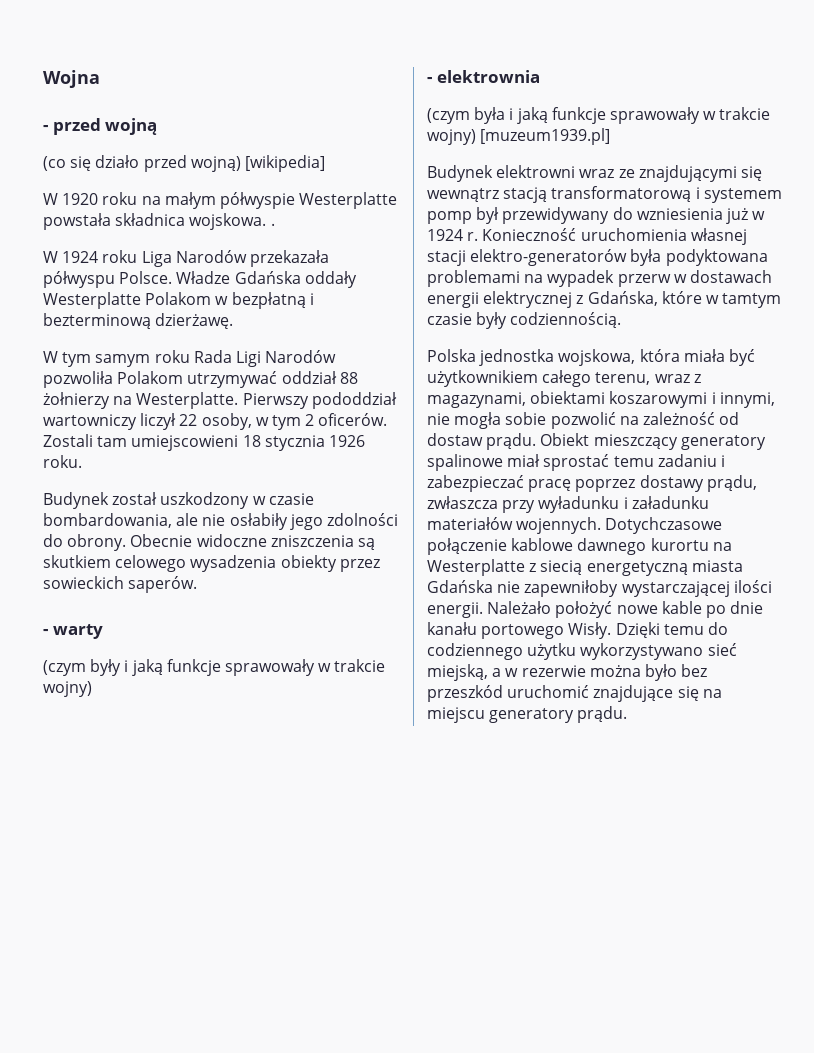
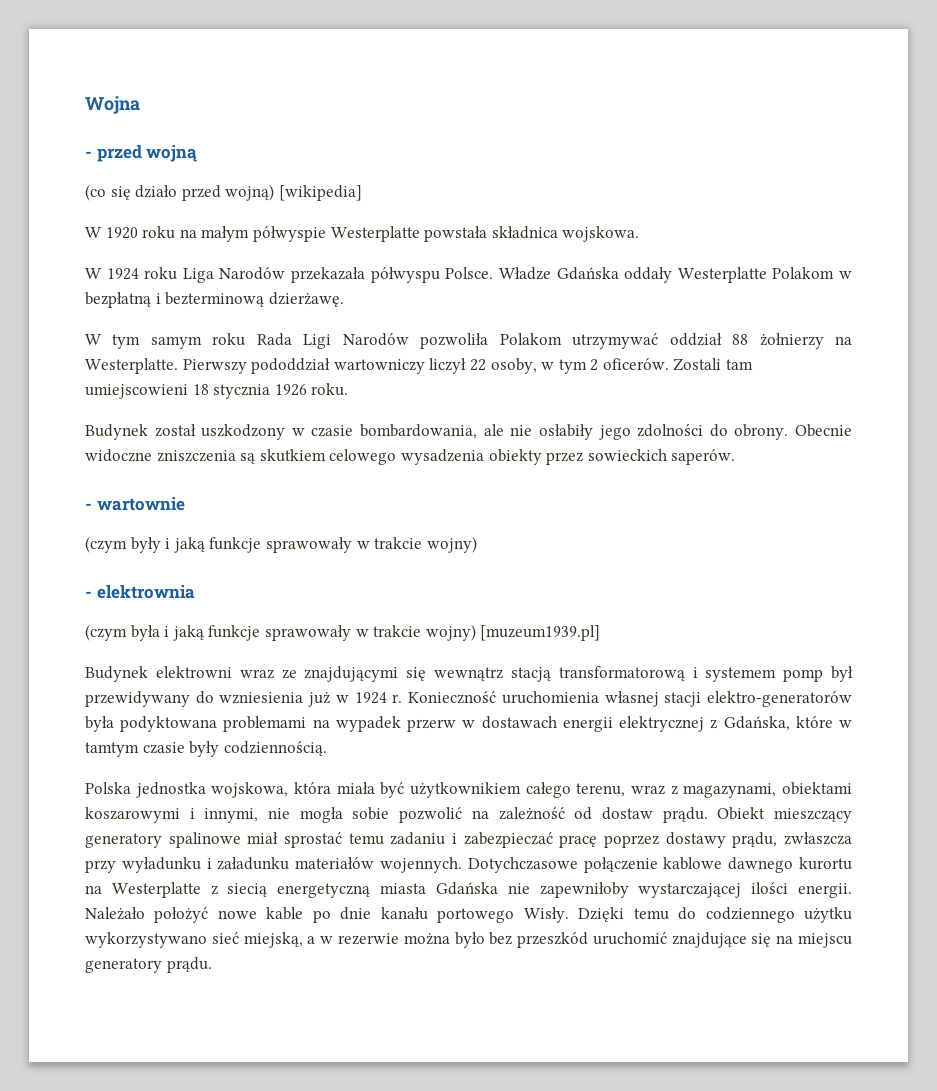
[270,223,275,226] . -> (640, 234) none
[52,624,103,639] warty -> [96,497,185,511] wartownie

